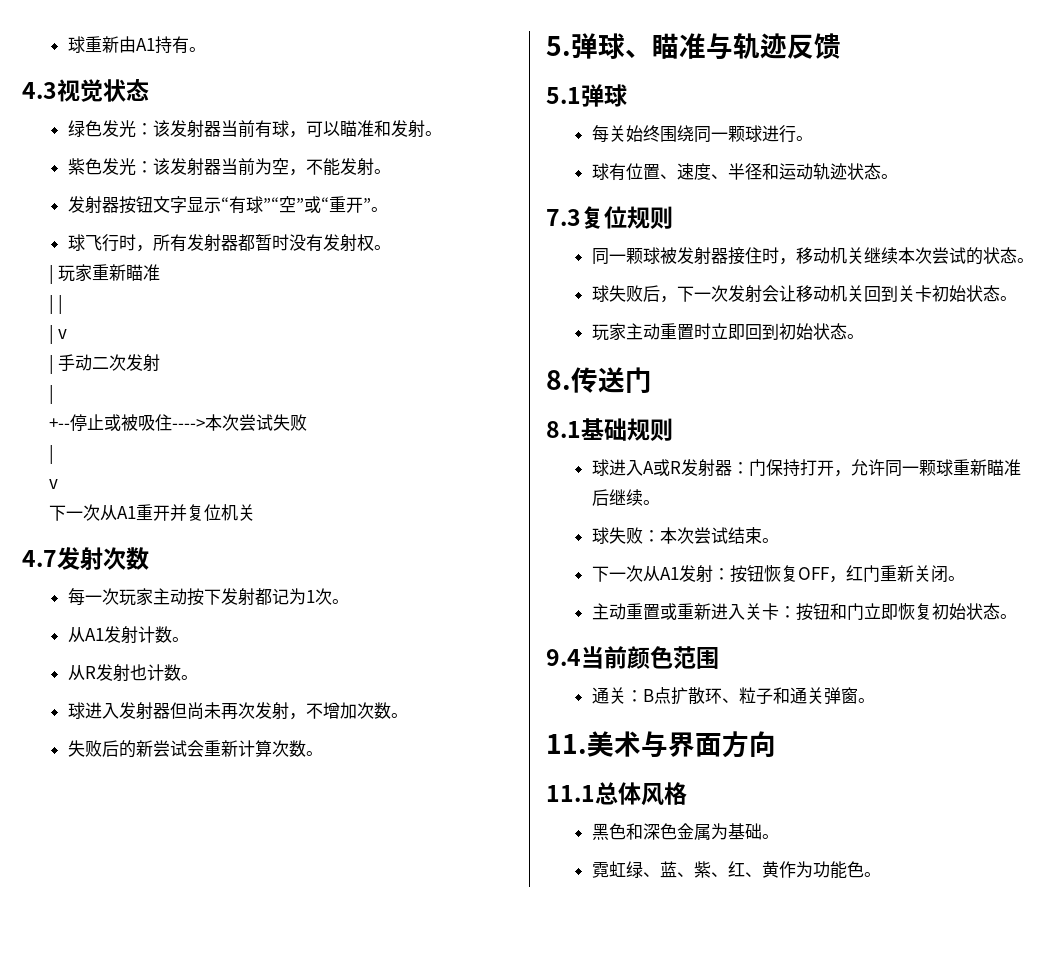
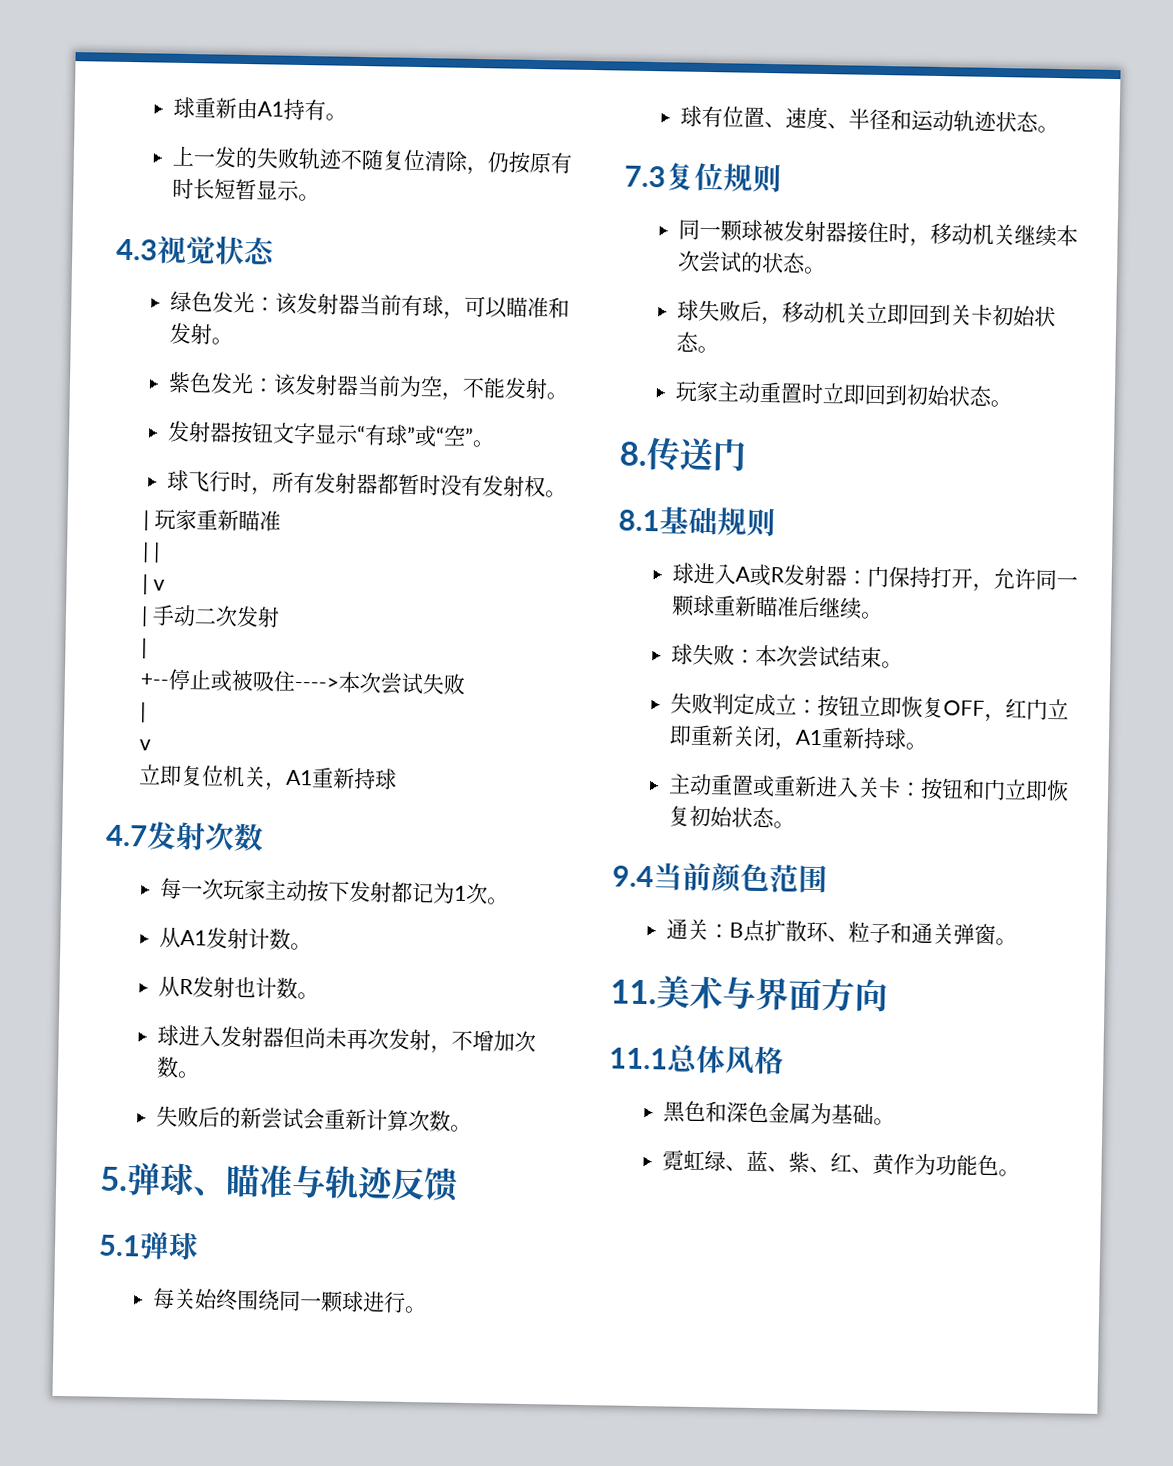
(206, 49) none -> [172,145,574,176] [172,177,321,202] // 上一发的失败轨迹不随复位清除，仍按原有时长短暂显示。
[262,196,296,213] ”“空 -> (409, 435) none
[328,196,363,213] 重开 -> [443,425,467,446] 空
[48,504,187,521] 下一次从A1重开并 -> [139,764,183,787] 立即
(255, 512) none -> [264,767,398,791] ，A1重新持球
[676,285,864,303] 下一次发射会让移动机关 -> [782,301,910,325] 移动机关立即
[591,565,764,583] 下一次从A1发射：按钮 -> [670,692,903,718] 失败判定成立：按钮立即
(880, 573) none -> [1047,698,1070,720] [669,725,693,746] 立即
(948, 574) none -> [774,727,908,751] ，A1重新持球

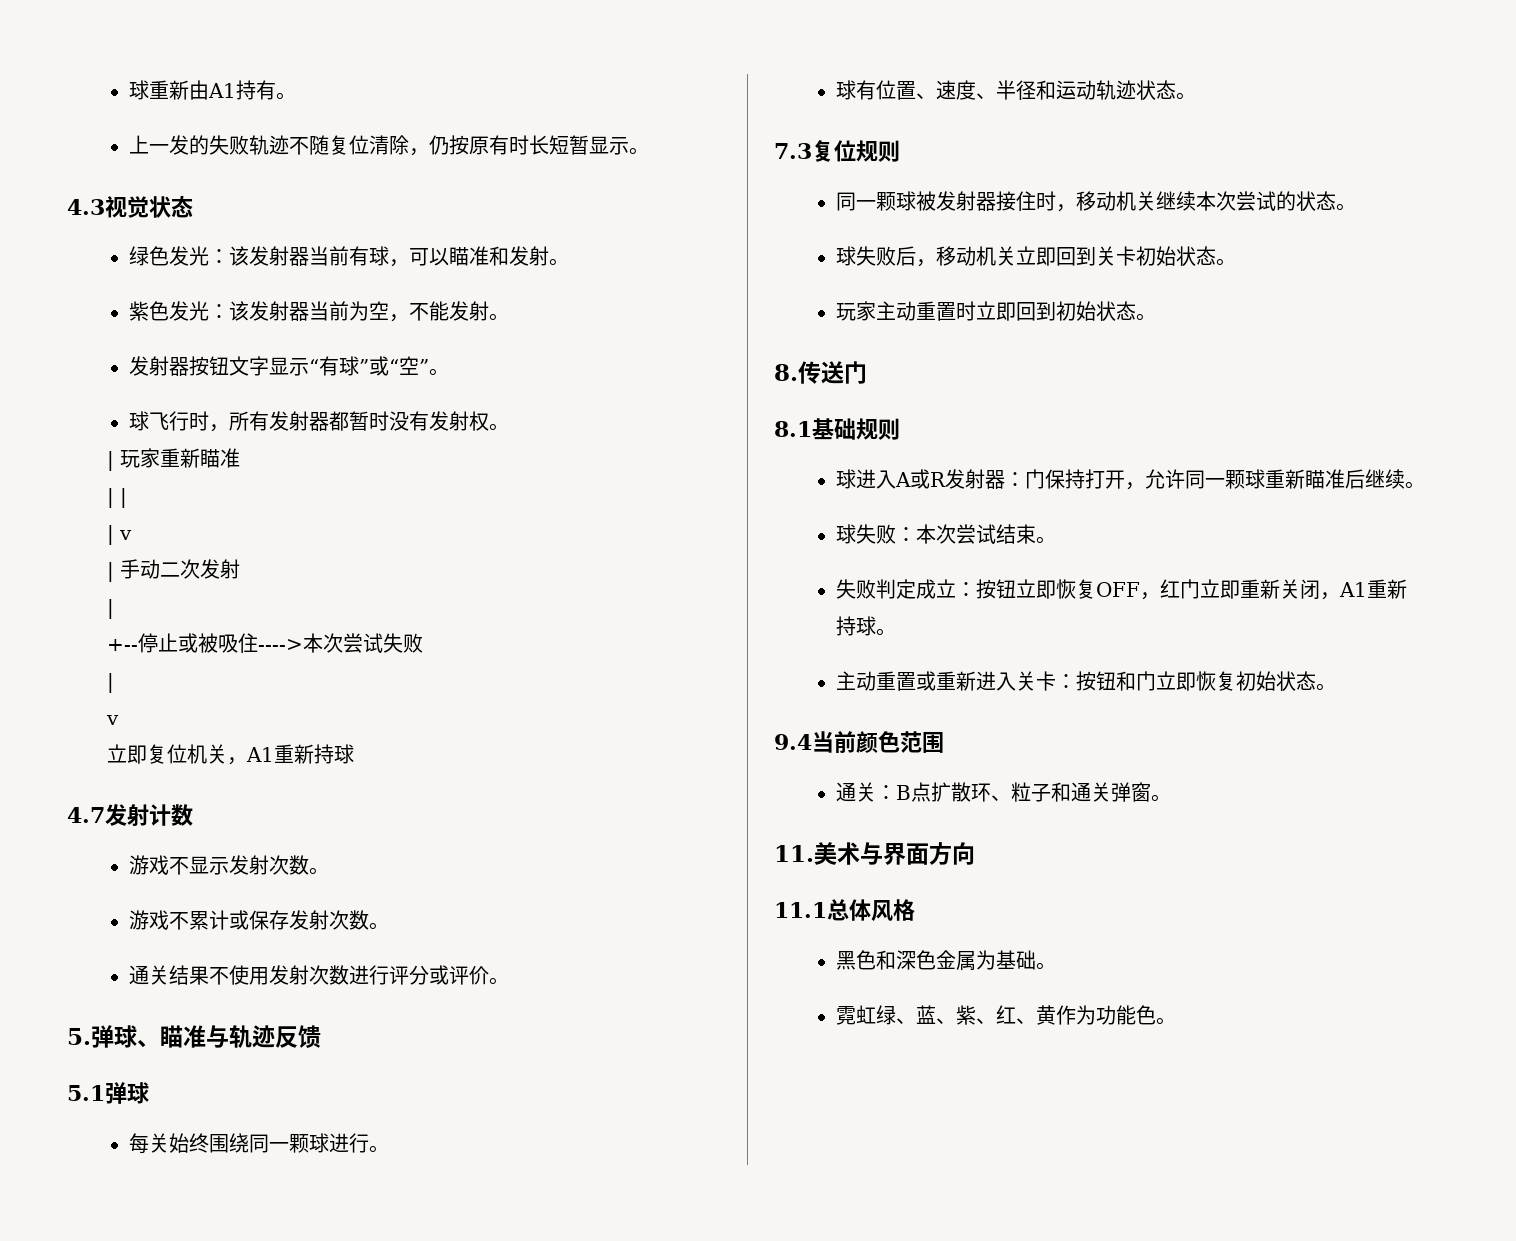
[204,822,235,851] 次 -> [149,804,171,826] 计
[160,877,510,905] [159,926,313,951] [158,975,320,1000] [157,1024,537,1054] [156,1056,201,1079] [156,1105,452,1132] 每一次玩家主动按下发射都记为1次。 // 从A1发射计数。 // 从R发射也计数。 // 球进入发射器但尚未再次发射，不增加次数。 // 失败后的新尝试会重新计算次数 -> [128,855,329,875] [128,910,389,930] [128,965,489,985] 游戏不显示发射次数。 // 游戏不累计或保存发射次数。 // 通关结果不使用发射次数进行评分或评价

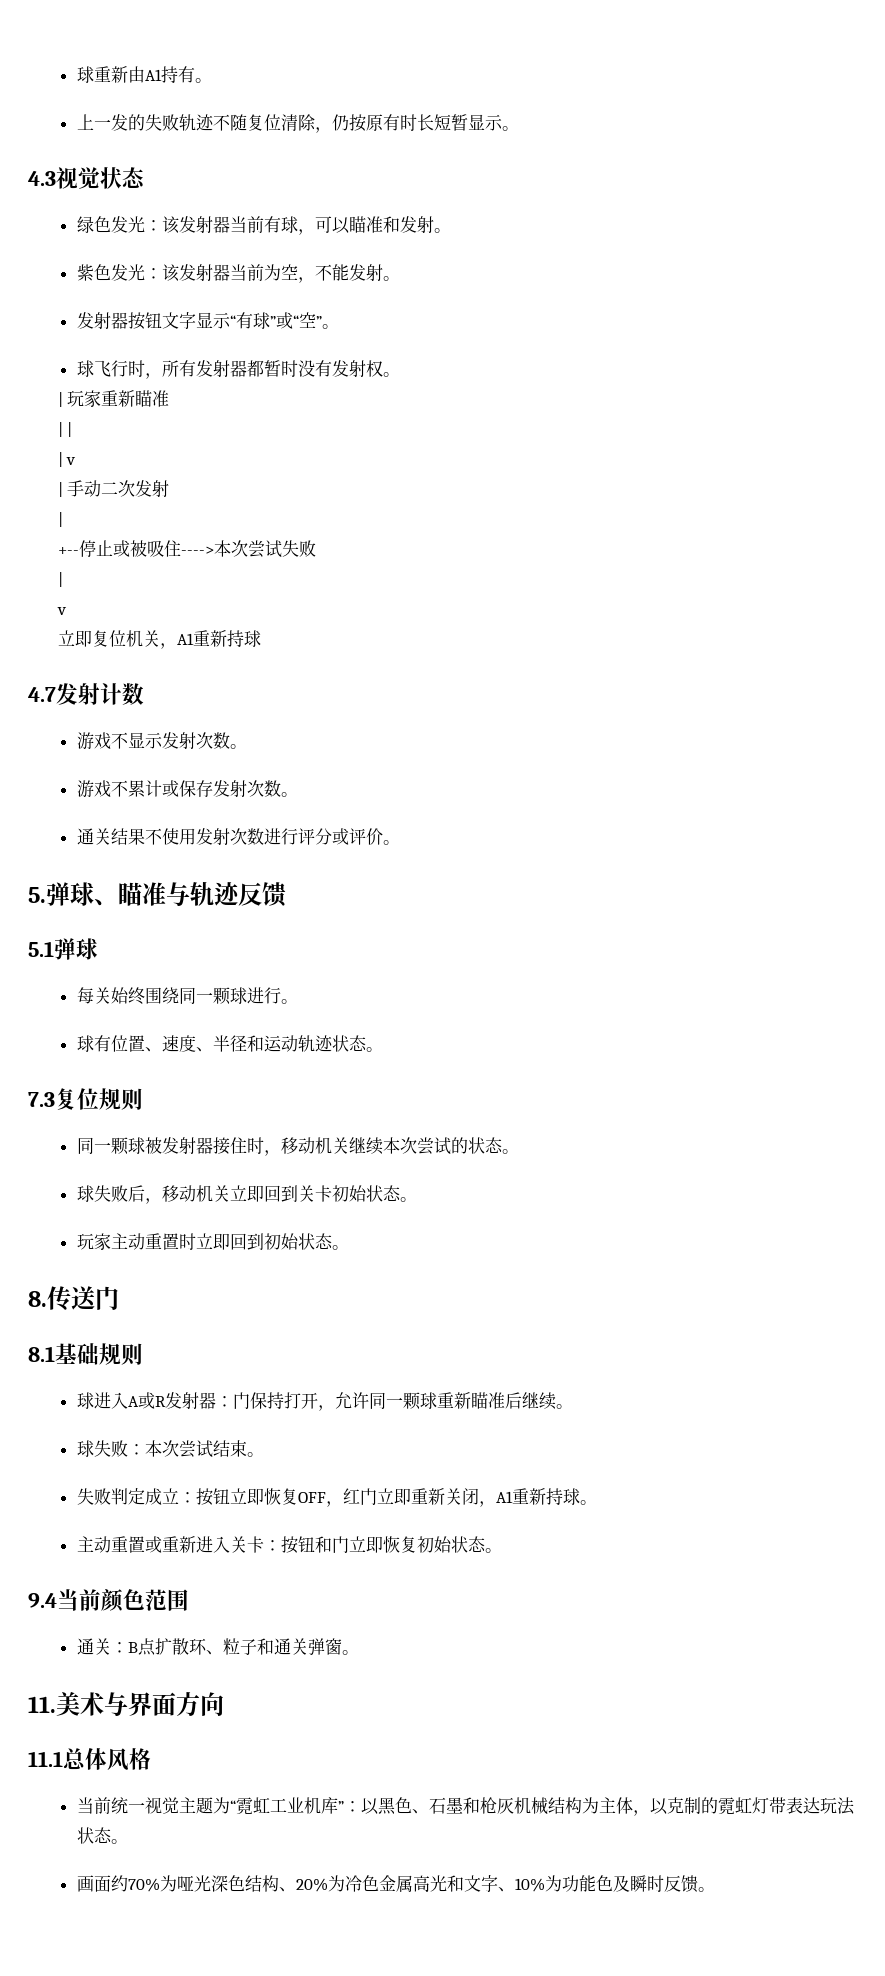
[835,950,1056,971] [835,1005,1156,1025] 黑色和深色金属为基础。 // 霓虹绿、蓝、紫、红、黄作为功能色 -> [76,1797,855,1816] [76,1827,128,1844] [76,1875,698,1893] 当前统一视觉主题为“霓虹工业机库”：以黑色、石墨和枪灰机械结构为主体，以克制的霓虹灯带表达玩法状态。 // 画面约70%为哑光深色结构、20%为冷色金属高光和文字、10%为功能色及瞬时反馈

